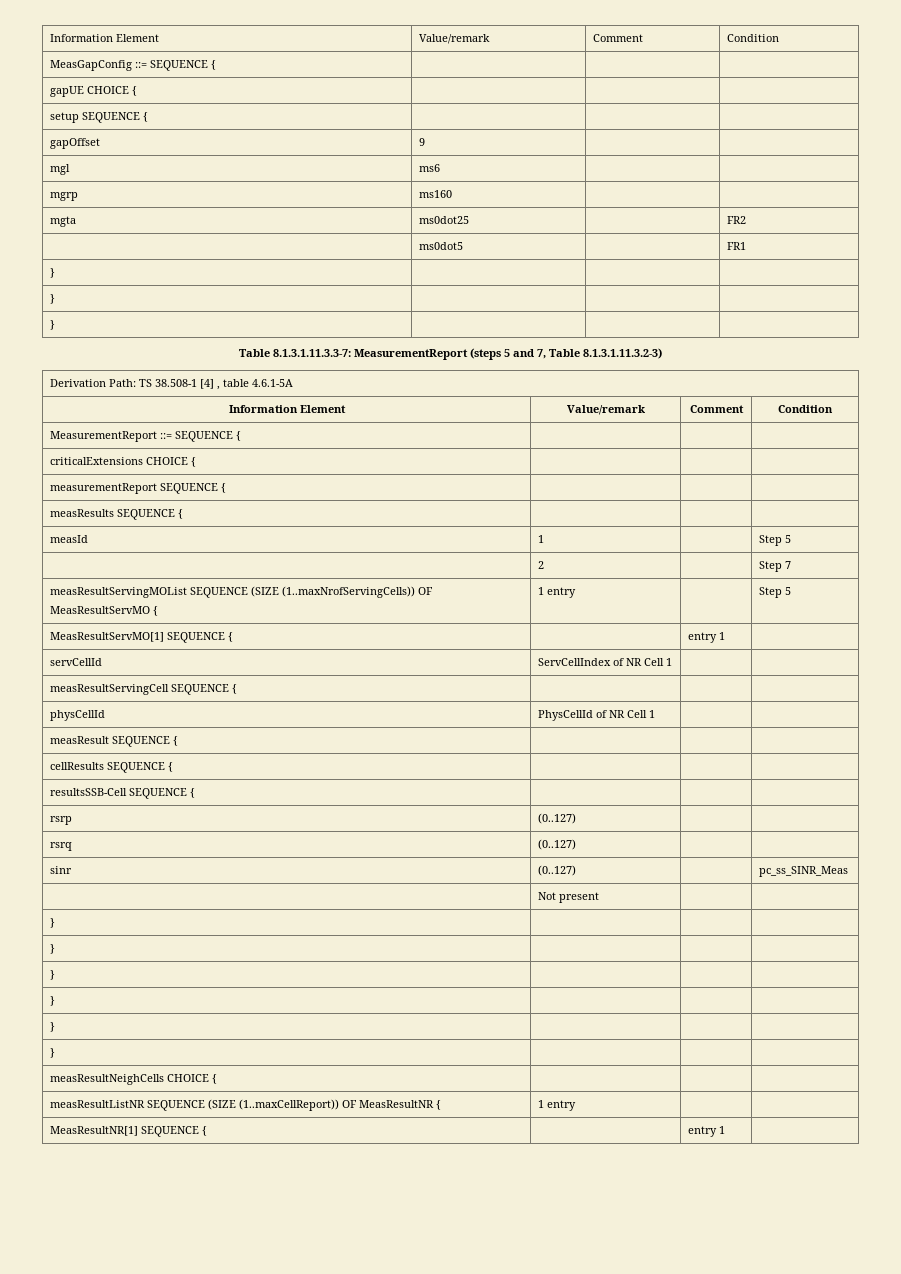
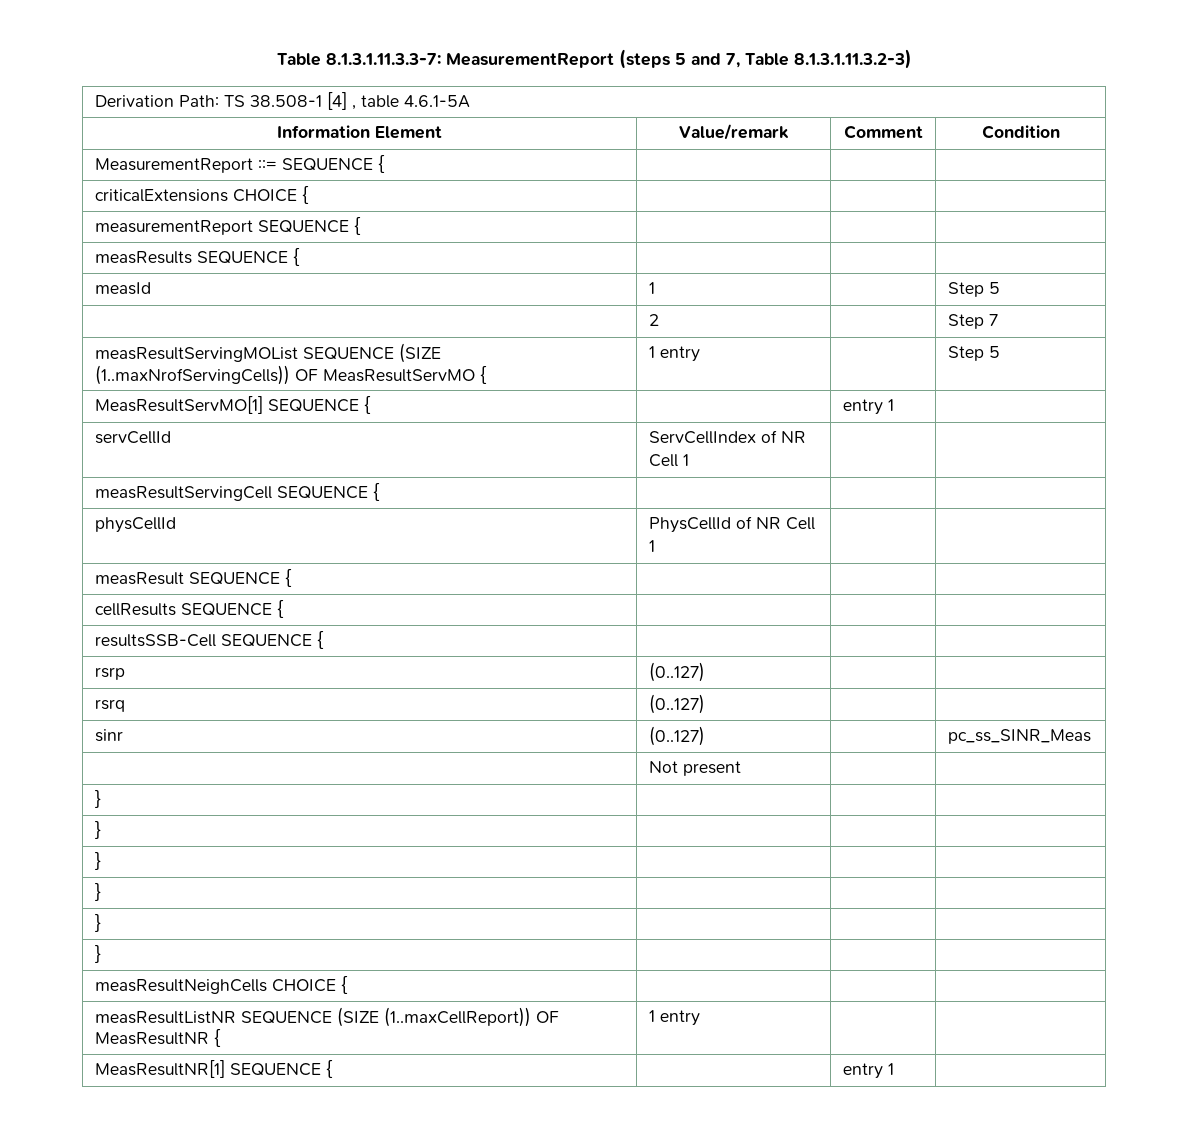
[50,34,160,42] [419,34,491,44] [593,34,644,42] [727,34,780,42] [50,60,217,71] [50,86,138,97] [50,112,149,123] [50,138,101,149] [419,138,426,146] [50,164,71,175] [419,164,441,172] [50,192,79,201] [419,190,453,198] [50,216,77,227] [419,216,470,224] [727,216,747,224] [419,242,464,250] [727,242,747,250] [50,268,56,278] [50,294,56,304] [50,320,56,330] Information Element | Value/remark | Comment | Condition // MeasGapConfig ::= SEQUENCE { | | | // gapUE CHOICE { | | | // setup SEQUENCE { | | | // gapOffset | 9 | | // mgl | ms6 | | // mgrp | ms160 | | // mgta | ms0dot25 | | FR2 // | ms0dot5 | | FR1 // } | | | // } | | | // } | | | // -> (276, 59) none

